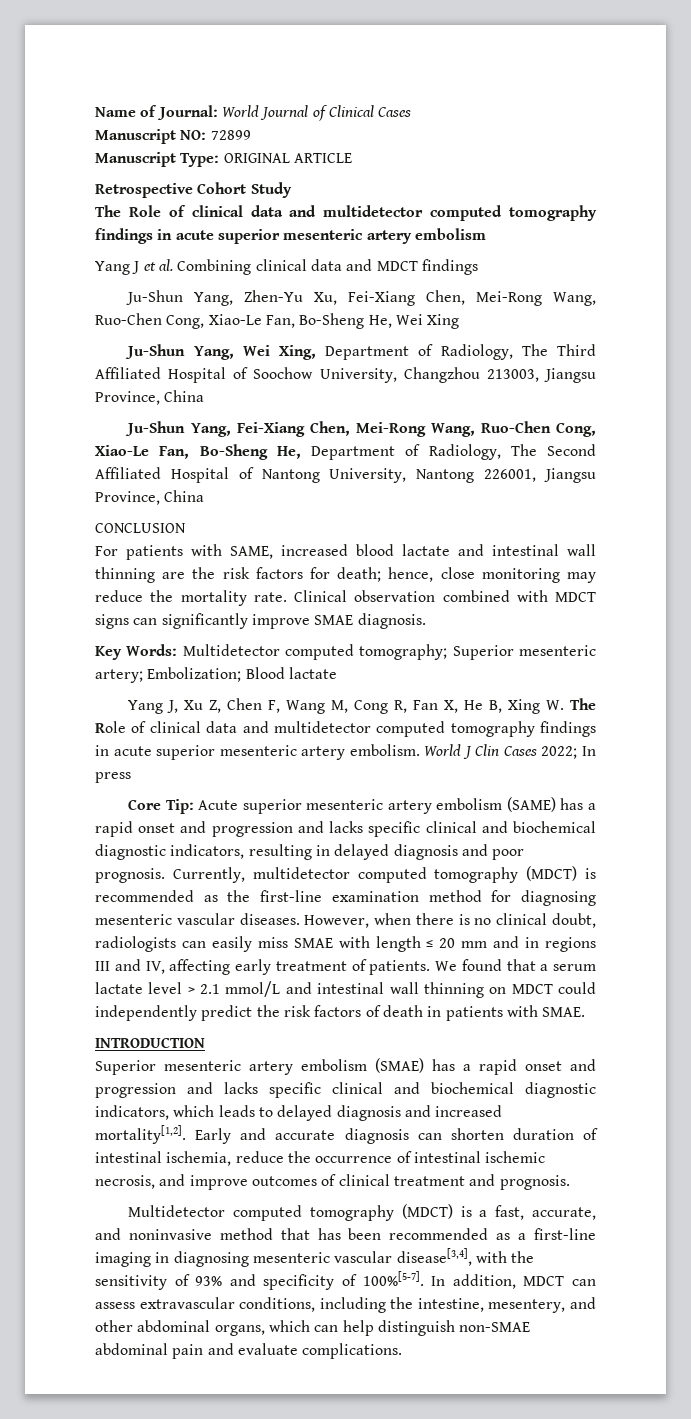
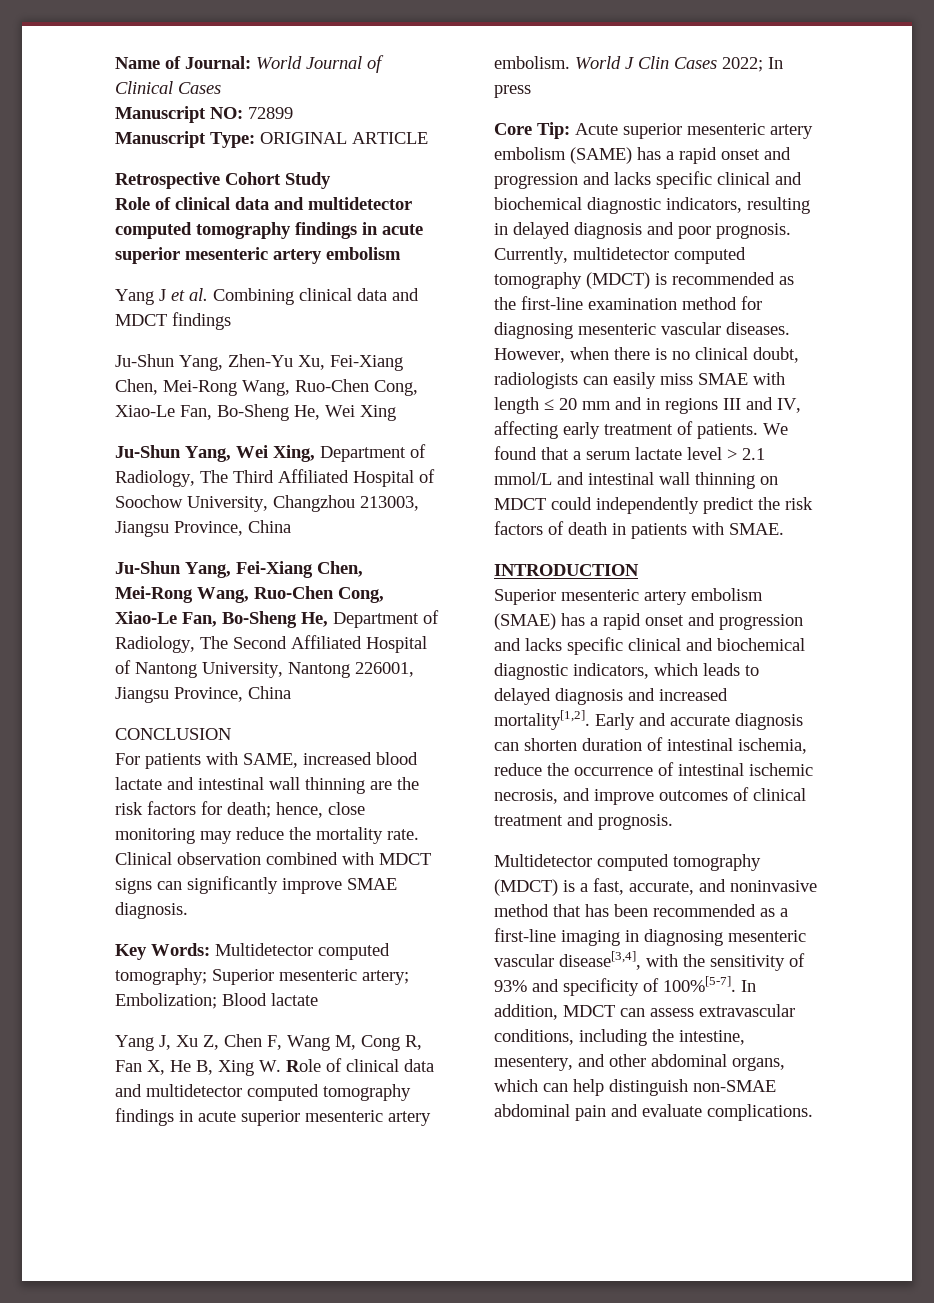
[95,205,121,217] The -> (331, 180) none
[570,698,597,710] The -> (281, 1066) none

